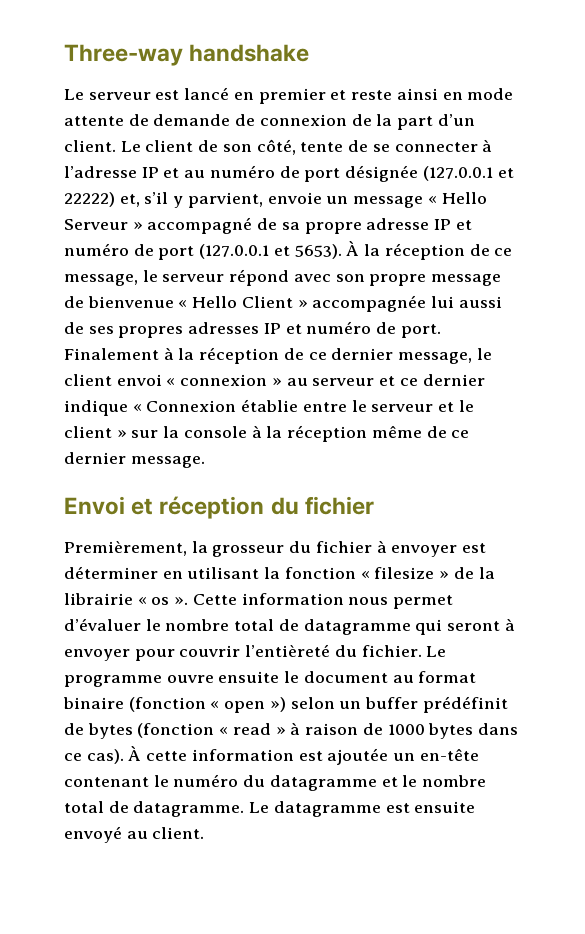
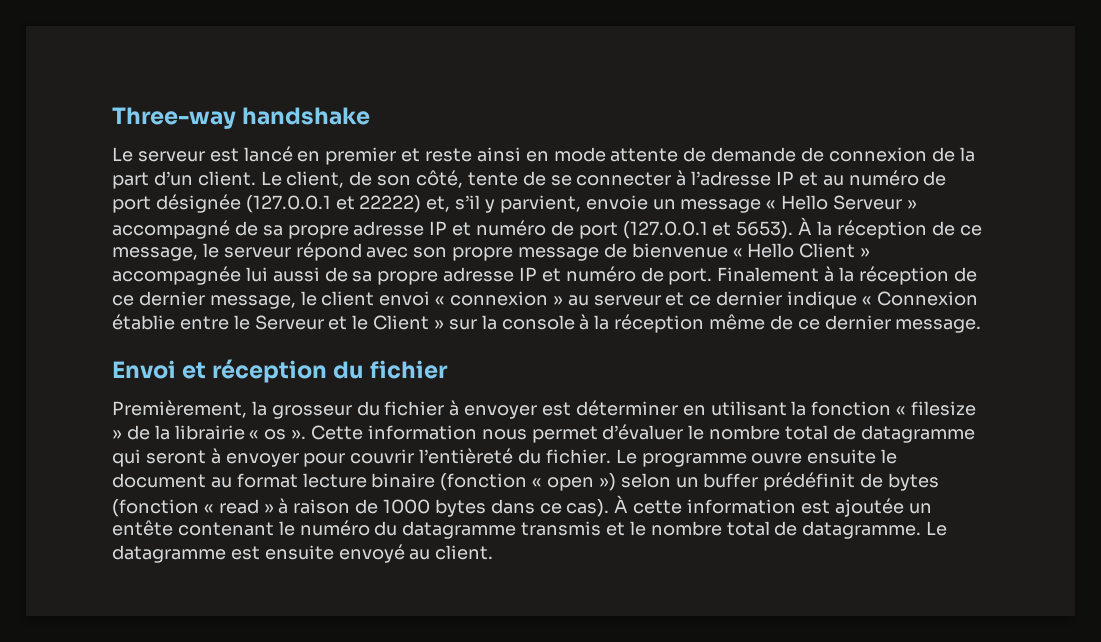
[145,140,194,152] client -> [286,171,345,188] client,
[88,322,260,338] ses propres adresses -> [352,267,515,285] sa propre adresse
[371,400,474,412] [64,426,112,438] serveur et le client -> [254,315,430,330] Serveur et le Client
(477, 677) none -> [302,473,367,488] lecture
[419,748,479,761] en-tête -> [112,520,173,536] entête
(377, 783) none -> [521,521,602,536] transmis

